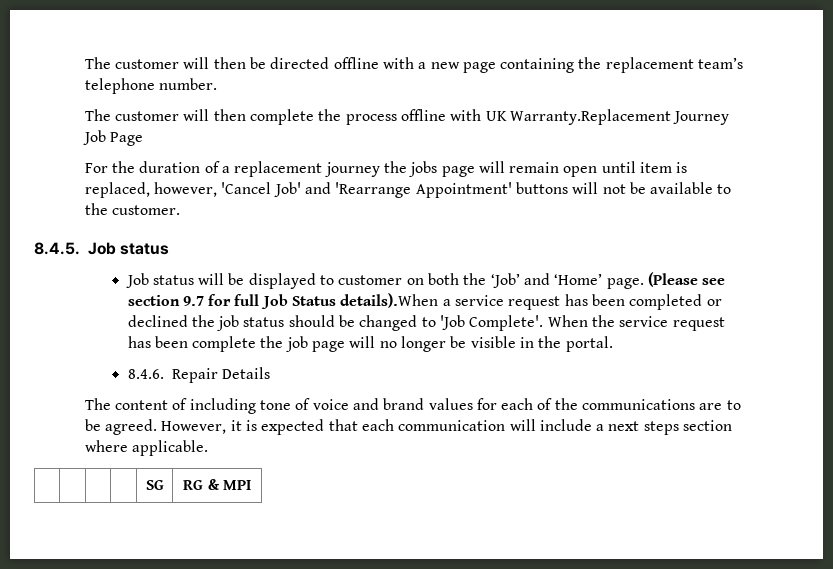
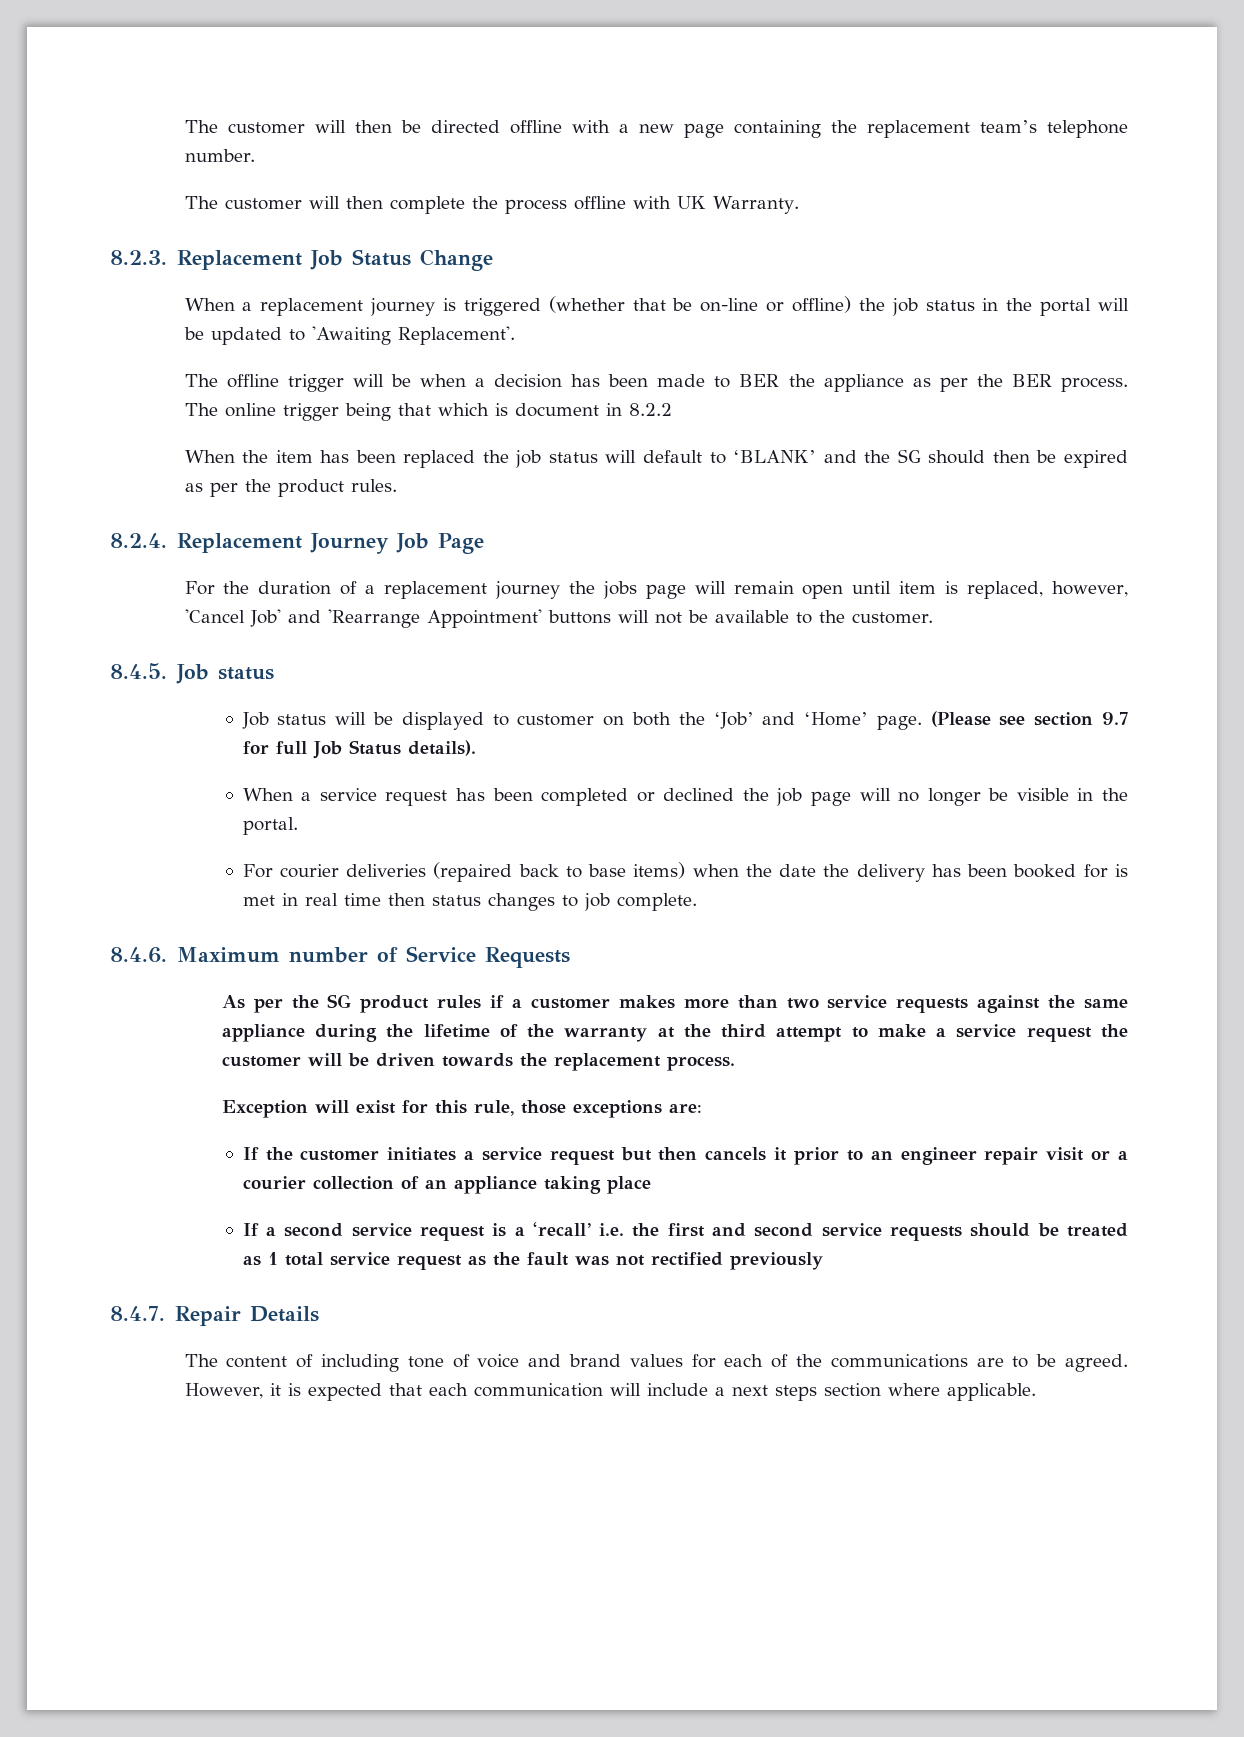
[509,109,671,125] Warranty.Replacement -> [712,196,800,214] [110,249,493,271] [184,296,1129,316] [183,326,516,345] [184,374,1128,392] [184,403,672,421] [184,449,1128,468] [184,479,397,497] [110,533,302,553] Warranty. // 8.2.3. Replacement Job Status Change // When a replacement journey is triggered (whether that be on-line or offline) the job status in the portal will be updated to 'Awaiting Replacement'. // The offline trigger will be when a decision has been made to BER the appliance as per the BER process. The online trigger being that which is document in 8.2.2 // When the item has been replaced the job status will default to ‘BLANK’ and the SG should then be expired as per the product rules. // 8.2.4. Replacement
[340,293,439,308] details).When -> [407,740,476,756] [242,788,293,801] details). // When
[243,315,725,331] [127,336,308,352] status should be changed to 'Job Complete'. When the service request has been complete the job -> (803, 797) none
[127,369,164,379] 8.4.6. -> [242,862,1128,882] [242,893,697,911] [110,946,570,968] [221,994,1128,1013] [221,1024,1128,1042] [221,1053,735,1071] [221,1100,702,1118] [242,1147,1128,1165] [242,1176,651,1194] [242,1222,1129,1241] [242,1252,823,1270] [110,1306,165,1321] For courier deliveries (repaired back to base items) when the date the delivery has been booked for is met in real time then status changes to job complete. // 8.4.6. Maximum number of Service Requests // As per the SG product rules if a customer makes more than two service requests against the same appliance during the lifetime of the warranty at the third attempt to make a service request the customer will be driven towards the replacement process. // Exception will exist for this rule, those exceptions are: // If the customer initiates a service request but then cancels it prior to an engineer repair visit or a courier collection of an appliance taking place // If a second service request is a ‘recall’ i.e. the first and second service requests should be treated as 1 total service request as the fault was not rectified previously // 8.4.7.
[145,480,164,490] [183,479,251,490] // | | | | SG | RG & MPI -> (1037, 1392) none

